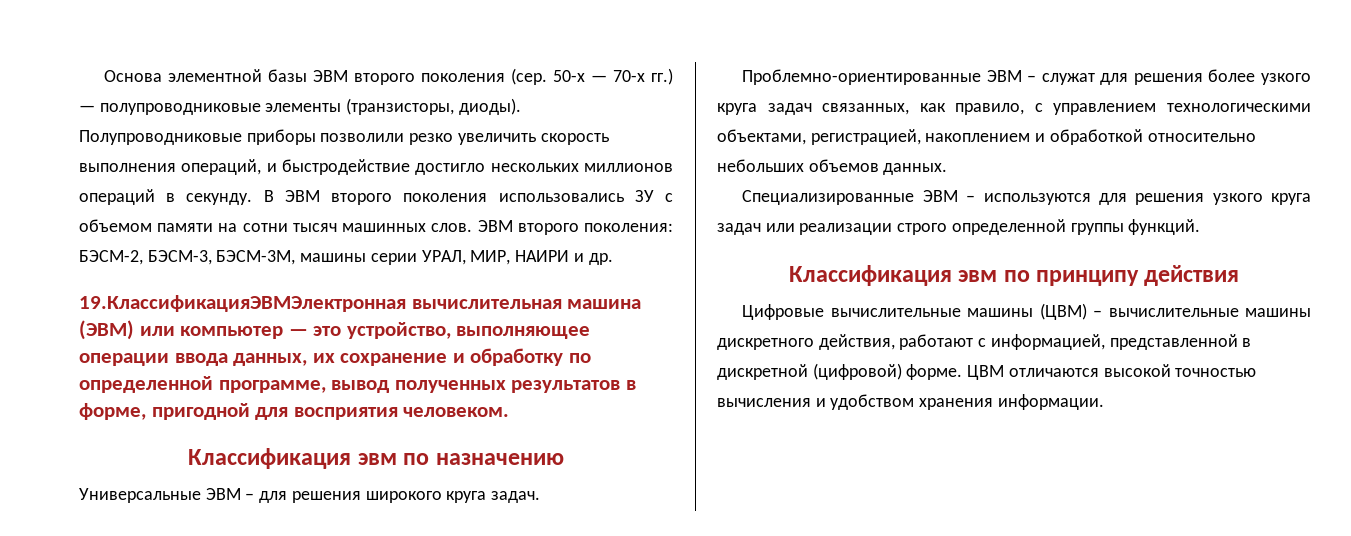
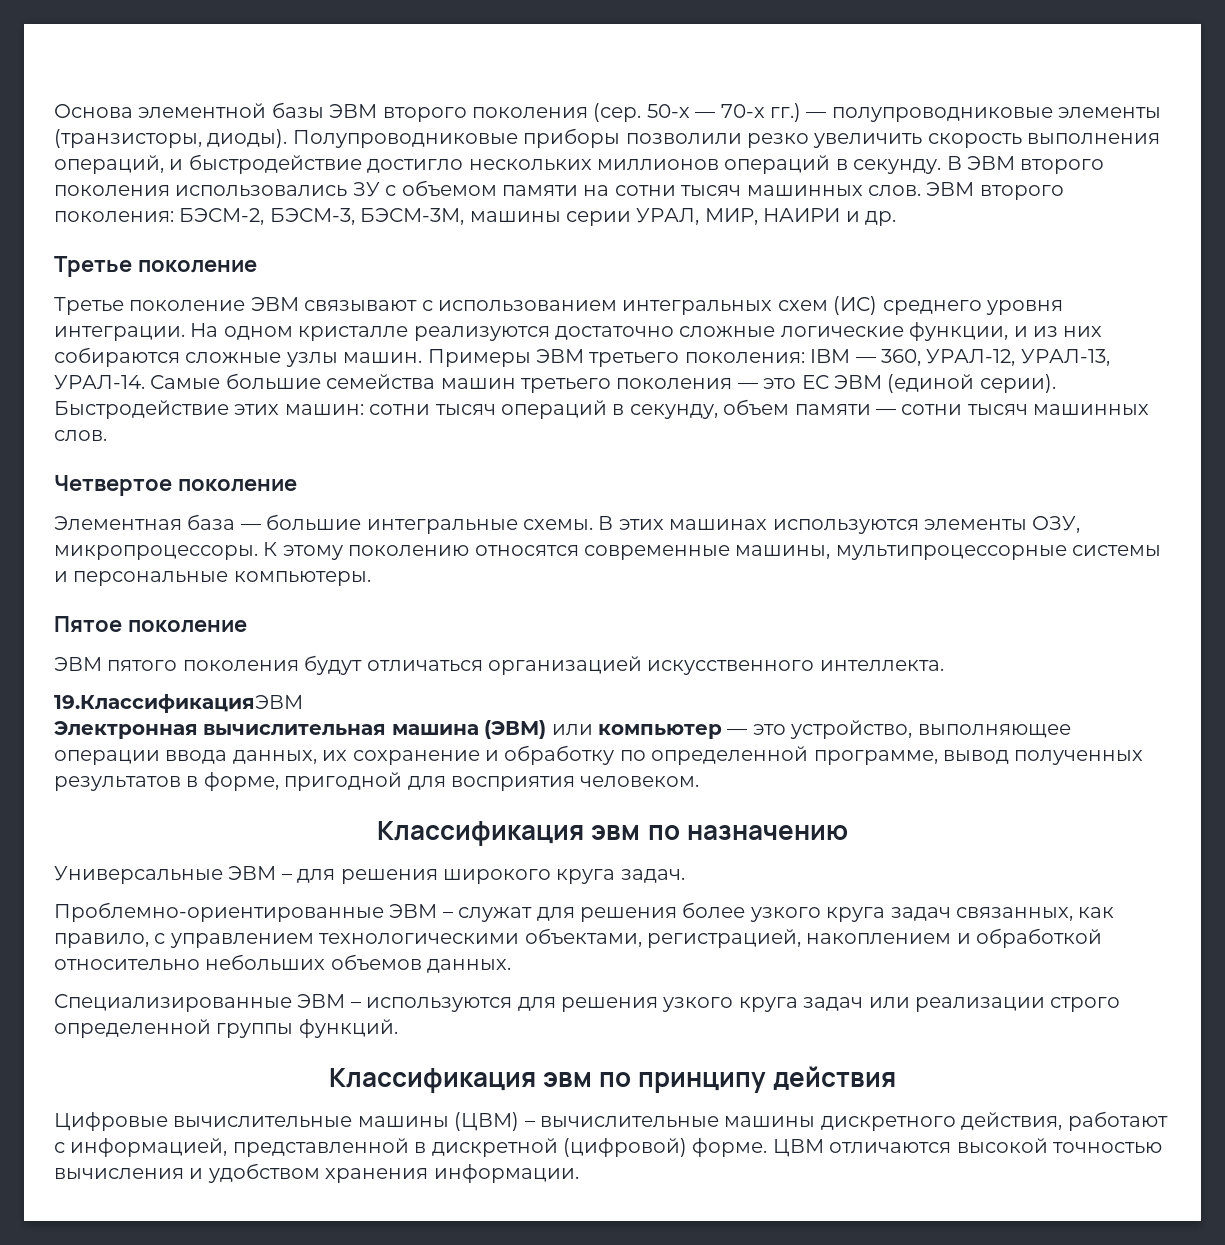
[79,295,406,312] 19.КлассификацияЭВМЭлектронная -> [54,256,257,277] [54,296,1063,315] [54,322,1103,341] [54,347,1110,367] [54,373,1056,393] [54,399,1150,419] [54,430,107,441] [54,475,297,496] [54,514,1081,534] [54,542,1162,560] [54,571,371,586] [54,616,247,633] [54,655,944,675] [54,694,303,713] [54,721,198,739] Третье поколение // Третье поколение ЭВМ связывают с использованием интегральных схем (ИС) среднего уровня интеграции. На одном кристалле реализуются достаточно сложные логические функции, и из них собираются сложные узлы машин. Примеры ЭВМ третьего поколения: IBM — 360, УРАЛ-12, УРАЛ-13, УРАЛ-14. Самые большие семейства машин третьего поколения — это ЕС ЭВМ (единой серии). Быстродействие этих машин: сотни тысяч операций в секунду, объем памяти — сотни тысяч машинных слов. // Четвертое поколение // Элементная база — большие интегральные схемы. В этих машинах используются элементы ОЗУ, микропроцессоры. К этому поколению относятся современные машины, мультипроцессорные системы и персональные компьютеры. // Пятое поколение // ЭВМ пятого поколения будут отличаться организацией искусственного интеллекта. // 19.КлассификацияЭВМ // Электронная

